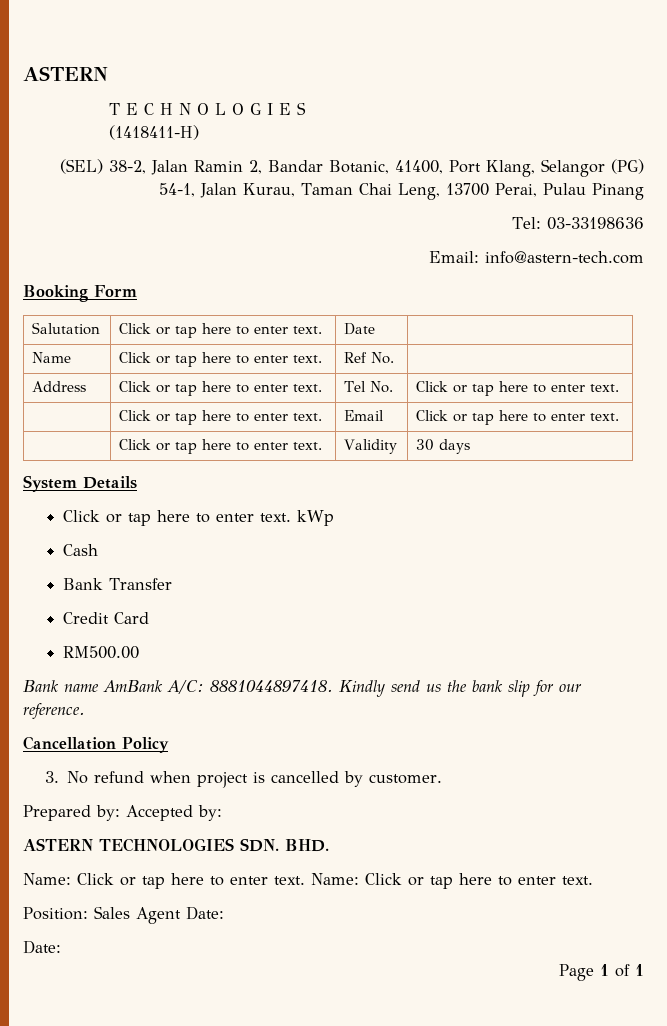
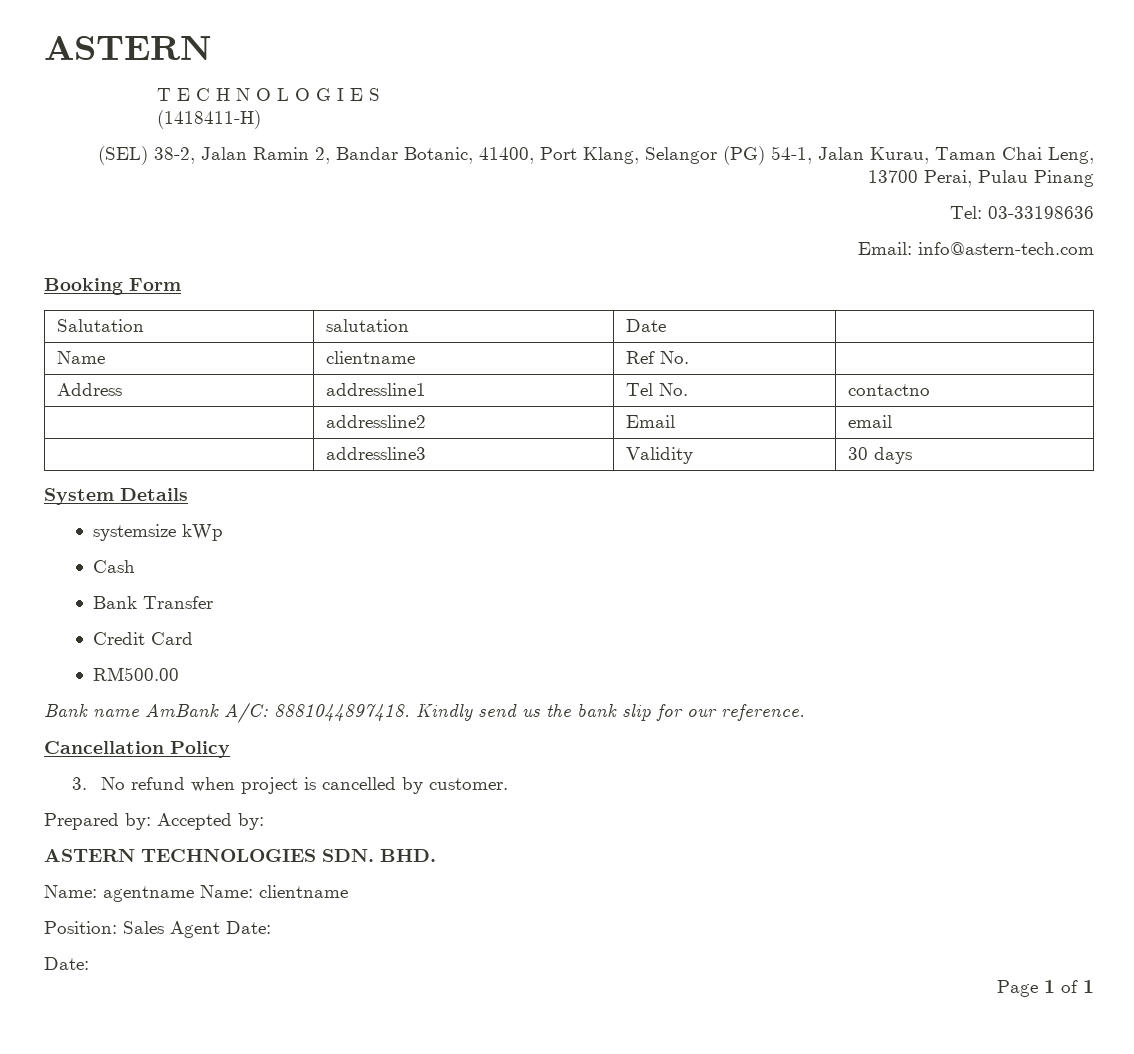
[119,323,323,338] [344,323,376,335] [32,352,72,363] [119,352,323,367] [344,352,395,364] [32,381,87,392] [119,381,323,396] [344,381,394,393] [416,381,620,396] [119,410,323,425] [344,410,385,421] [416,410,620,425] [119,439,323,454] Click or tap here to enter text. | Date | // Name | Click or tap here to enter text. | Ref No. | // Address | Click or tap here to enter text. | Tel No. | Click or tap here to enter text. // | Click or tap here to enter text. | Email | Click or tap here to enter text. // | Click or tap here to enter text. -> [326,319,410,332] [626,319,667,332] [57,351,106,364] [326,351,416,364] [626,351,690,364] [57,383,123,396] [326,383,427,396] [626,383,689,396] [848,384,931,396] [326,415,427,428] [626,415,676,428] [848,415,893,428] [326,447,427,460] salutation | Date | // Name | clientname | Ref No. | // Address | addressline1 | Tel No. | contactno // | addressline2 | Email | email // | addressline3
[62,510,291,526] Click or tap here to enter text. -> [93,524,177,541] systemsize
[77,873,593,889] Click or tap here to enter text. Name: Click or tap here to enter text. -> [103,885,348,902] agentname Name: clientname

